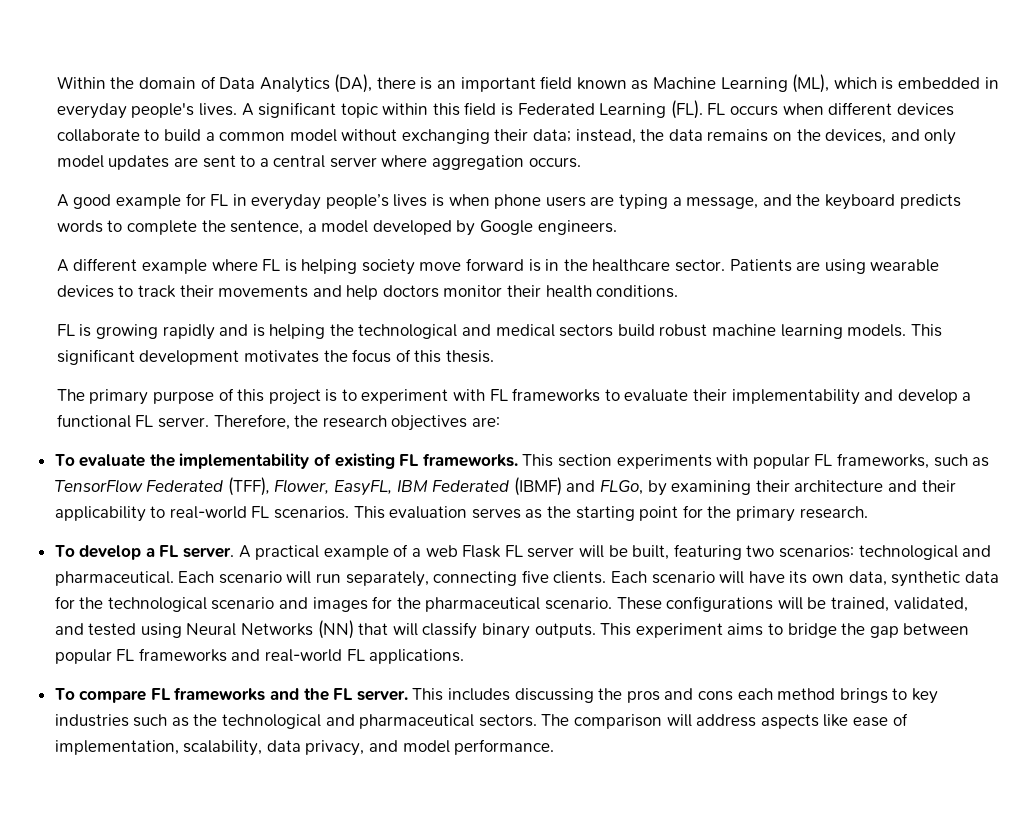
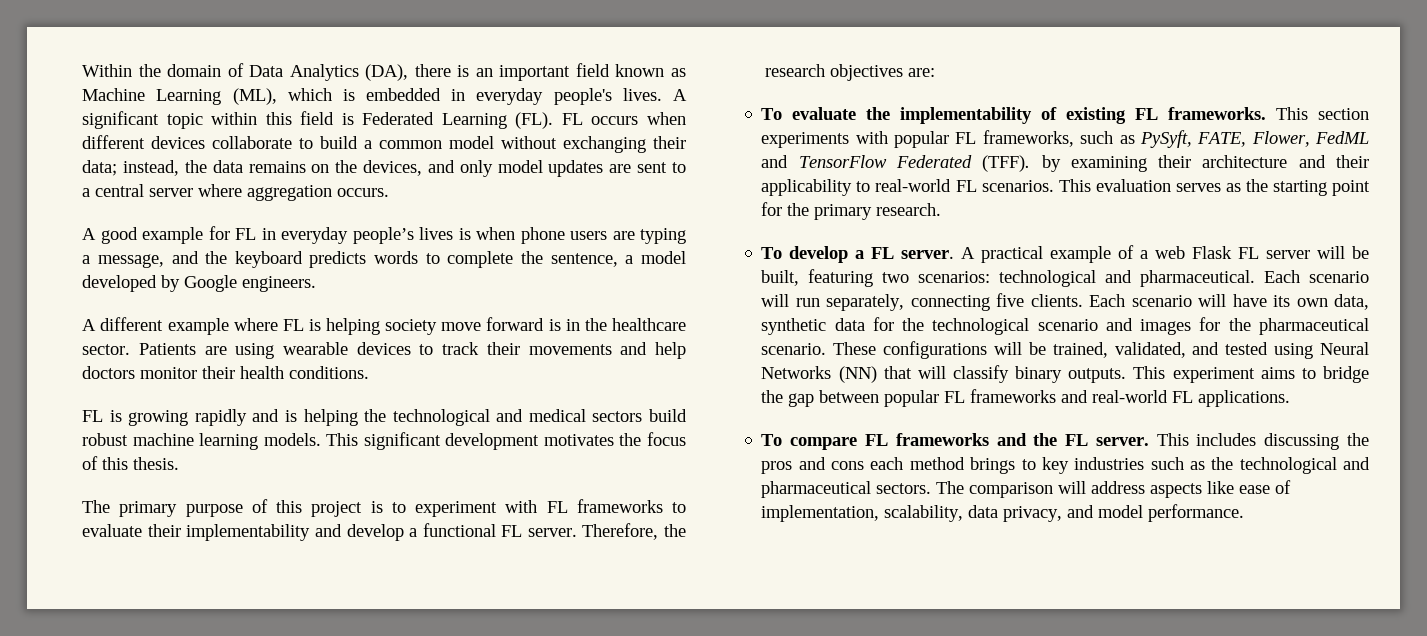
[54,477,644,496] TensorFlow Federated (TFF), Flower, EasyFL, IBM Federated (IBMF) and FLGo, -> [1139,130,1369,148] [761,155,1031,172] PySyft, FATE, Flower, FedML and TensorFlow Federated (TFF).

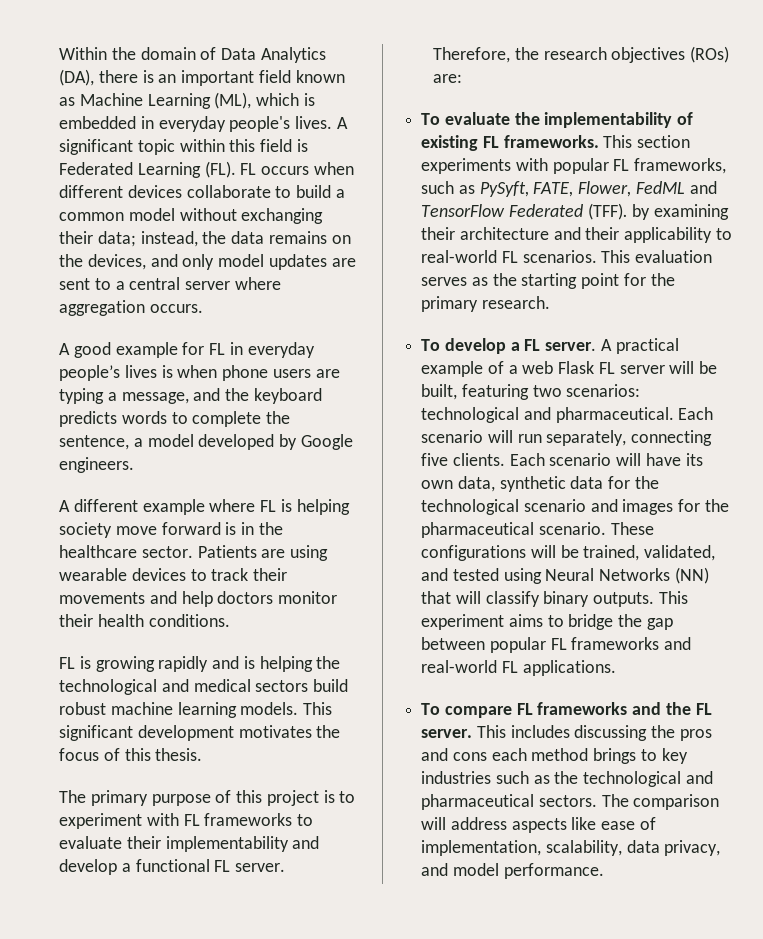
(904, 72) none -> [690,46,730,63] (ROs)

